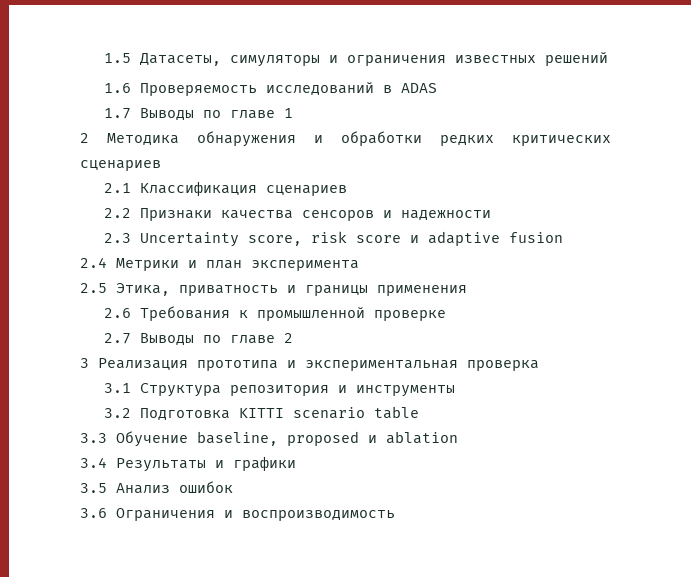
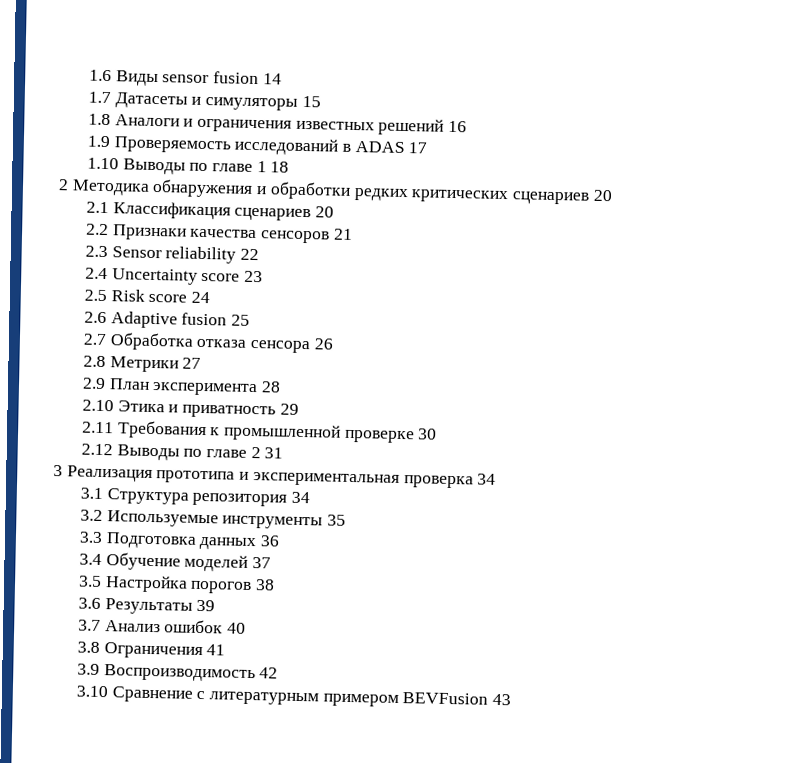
[104,53,321,67] 1.5 Датасеты, симуляторы -> [88,69,282,87] [87,91,321,111] [87,113,180,127] 1.6 Виды sensor fusion 14 // 1.7 Датасеты и симуляторы 15 // 1.8 Аналоги
[104,83,132,93] // 1.6 -> [448,120,468,133] [86,135,111,148] 16 // 1.9
[104,108,132,119] // 1.7 -> [408,142,428,154] [86,157,119,170] 17 // 1.10
(294, 113) none -> [270,161,290,173] 18
(161, 165) none -> [592,189,613,202] 20
(348, 190) none -> [314,206,334,218] 20
[383,210,492,220] и надежности -> [332,228,353,240] 21
[140,231,564,247] [80,257,359,271] [80,283,467,296] [104,308,132,318] Uncertainty score, risk score и adaptive fusion // 2.4 Метрики и план эксперимента // 2.5 Этика, приватность и границы применения // 2.6 -> [111,246,259,264] [84,267,263,285] [83,289,210,304] [83,311,250,329] [82,332,334,354] [82,355,202,373] [81,377,281,397] [81,399,299,419] [81,421,114,434] Sensor reliability 22 // 2.4 Uncertainty score 23 // 2.5 Risk score 24 // 2.6 Adaptive fusion 25 // 2.7 Обработка отказа сенсора 26 // 2.8 Метрики 27 // 2.9 План эксперимента 28 // 2.10 Этика и приватность 29 // 2.11
[104,333,132,344] // 2.7 -> [418,428,438,440] [80,443,113,456] 30 // 2.12
(294, 338) none -> [264,447,284,459] 31
(539, 365) none -> [477,473,497,485] 34
[338,385,456,397] и инструменты -> [290,491,310,504] 34
[140,406,420,420] [80,431,458,447] [80,456,296,472] [80,481,233,494] [80,508,395,521] Подготовка KITTI scenario table // 3.3 Обучение baseline, proposed и ablation // 3.4 Результаты и графики // 3.5 Анализ ошибок // 3.6 Ограничения и воспроизводимость -> [106,510,346,530] [78,531,280,551] [78,552,271,572] [77,575,275,595] [77,597,216,615] [77,619,246,634] [76,641,226,660] [76,663,279,683] [75,685,512,707] Используемые инструменты 35 // 3.3 Подготовка данных 36 // 3.4 Обучение моделей 37 // 3.5 Настройка порогов 38 // 3.6 Результаты 39 // 3.7 Анализ ошибок 40 // 3.8 Ограничения 41 // 3.9 Воспроизводимость 42 // 3.10 Сравнение с литературным примером BEVFusion 43

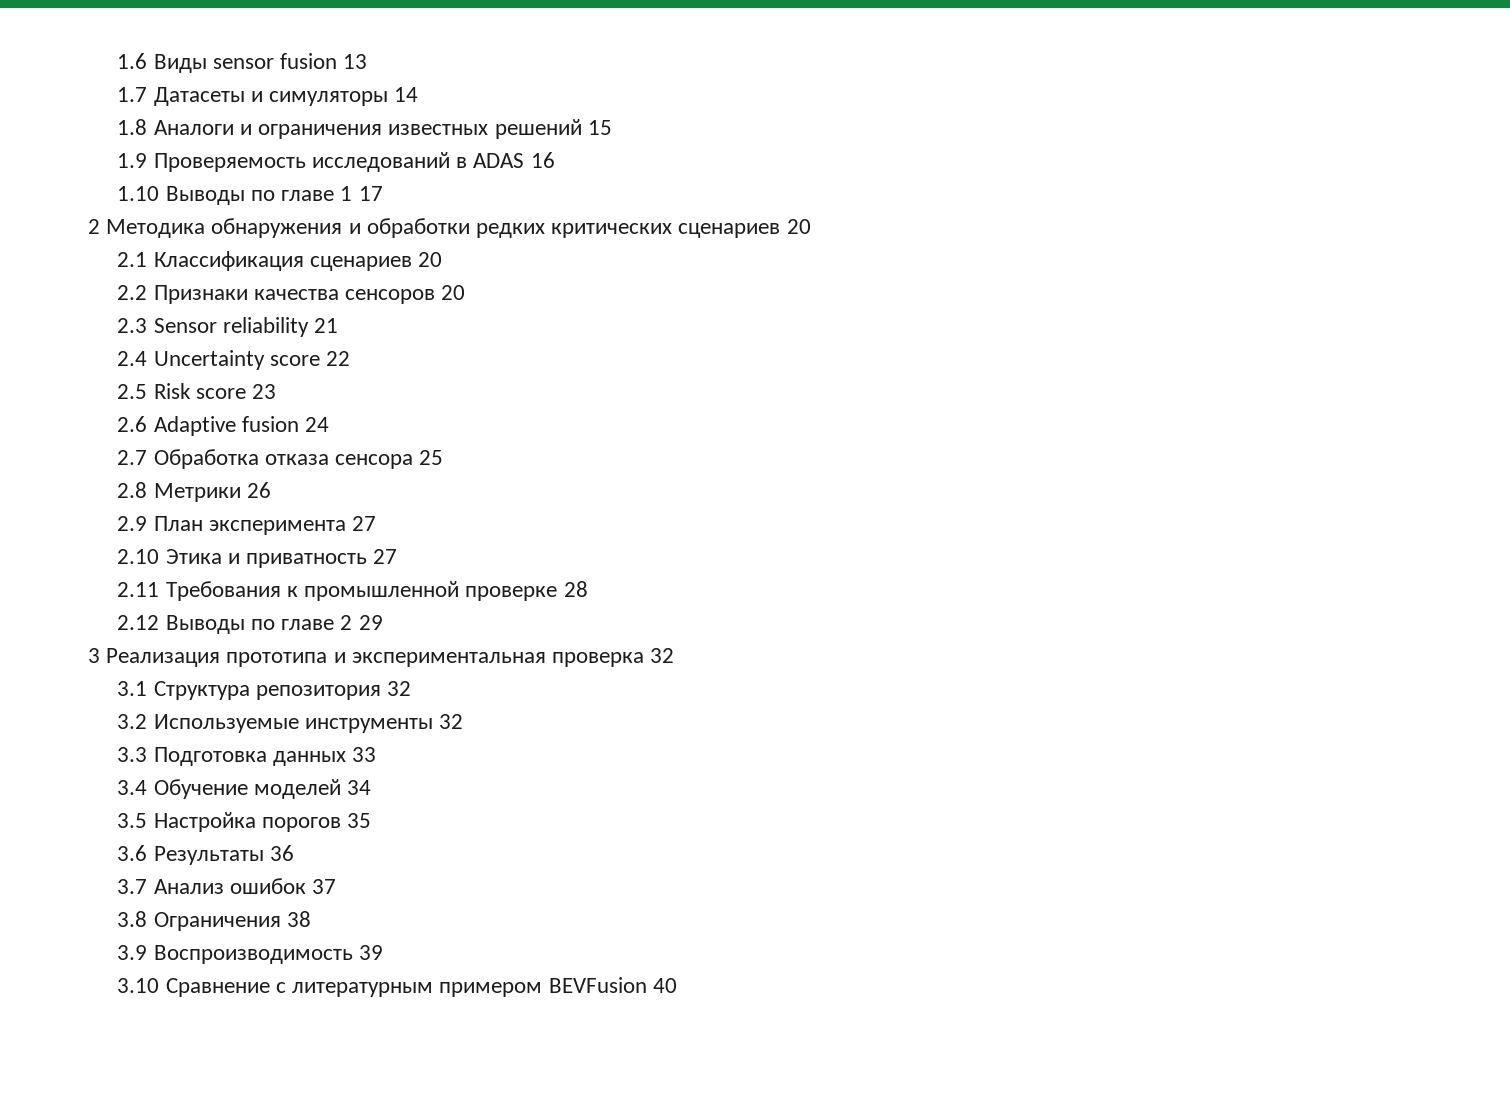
[262,73,282,85] 14 -> [343,54,368,69] 13
[301,95,321,108] 15 -> [394,87,419,102] 14
[448,120,468,133] 16 -> [587,120,612,135] 15
[408,142,428,154] 17 -> [530,152,555,168] 16
[270,161,290,173] 18 -> [358,186,383,201] 17
[332,228,353,240] 21 -> [441,285,466,300] 20
[239,248,259,261] 22 -> [314,318,339,333] 21
[243,270,263,283] 23 -> [326,351,351,366] 22
[190,291,210,304] 24 -> [252,384,277,399] 23
[230,314,250,326] 25 -> [305,417,330,432] 24
[313,338,334,350] 26 -> [419,450,444,465] 25
[182,357,202,369] 27 -> [246,482,271,498] 26
[260,381,281,393] 28 -> [352,516,377,531] 27
[279,403,299,415] 29 -> [373,549,398,564] 27
[418,428,438,440] 30 -> [563,581,588,597] 28
[264,447,284,459] 31 -> [358,615,383,630] 29
[477,473,497,485] 34 -> [650,648,675,663] 32
[290,491,310,504] 34 -> [387,681,412,696] 32
[326,514,346,526] 35 -> [439,714,464,729] 32
[259,535,280,547] 36 -> [352,747,377,762] 33
[251,557,271,569] 37 -> [347,780,372,795] 34
[254,579,275,591] 38 -> [347,813,372,828] 35
[196,599,216,612] 39 -> [269,845,294,861] 36
[226,622,246,634] 40 -> [312,879,337,894] 37
[206,644,226,656] 41 -> [286,911,311,927] 38
[259,667,279,679] 42 -> [358,945,383,960] 39
[492,693,512,706] 43 -> [652,978,677,993] 40

